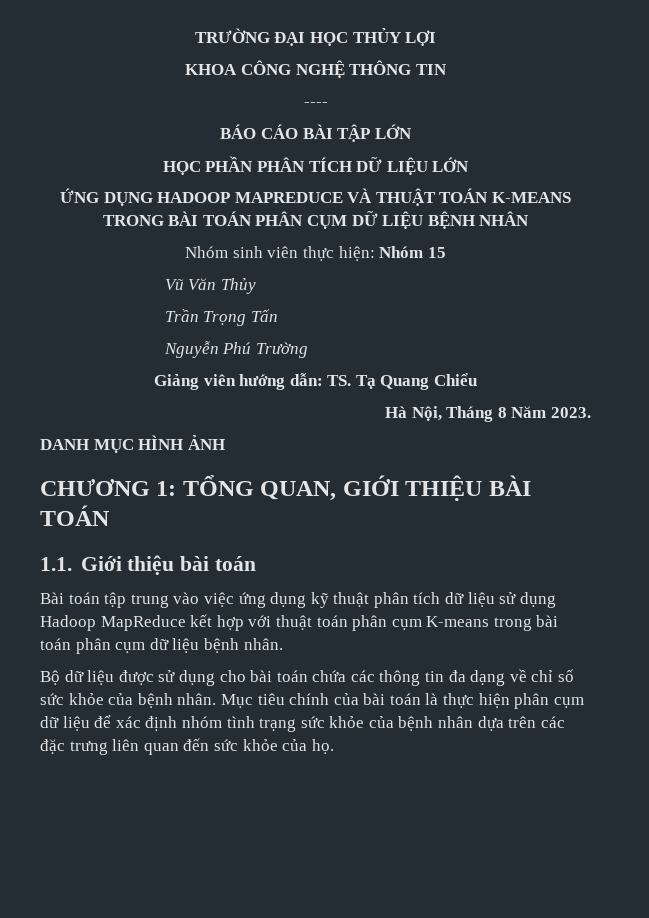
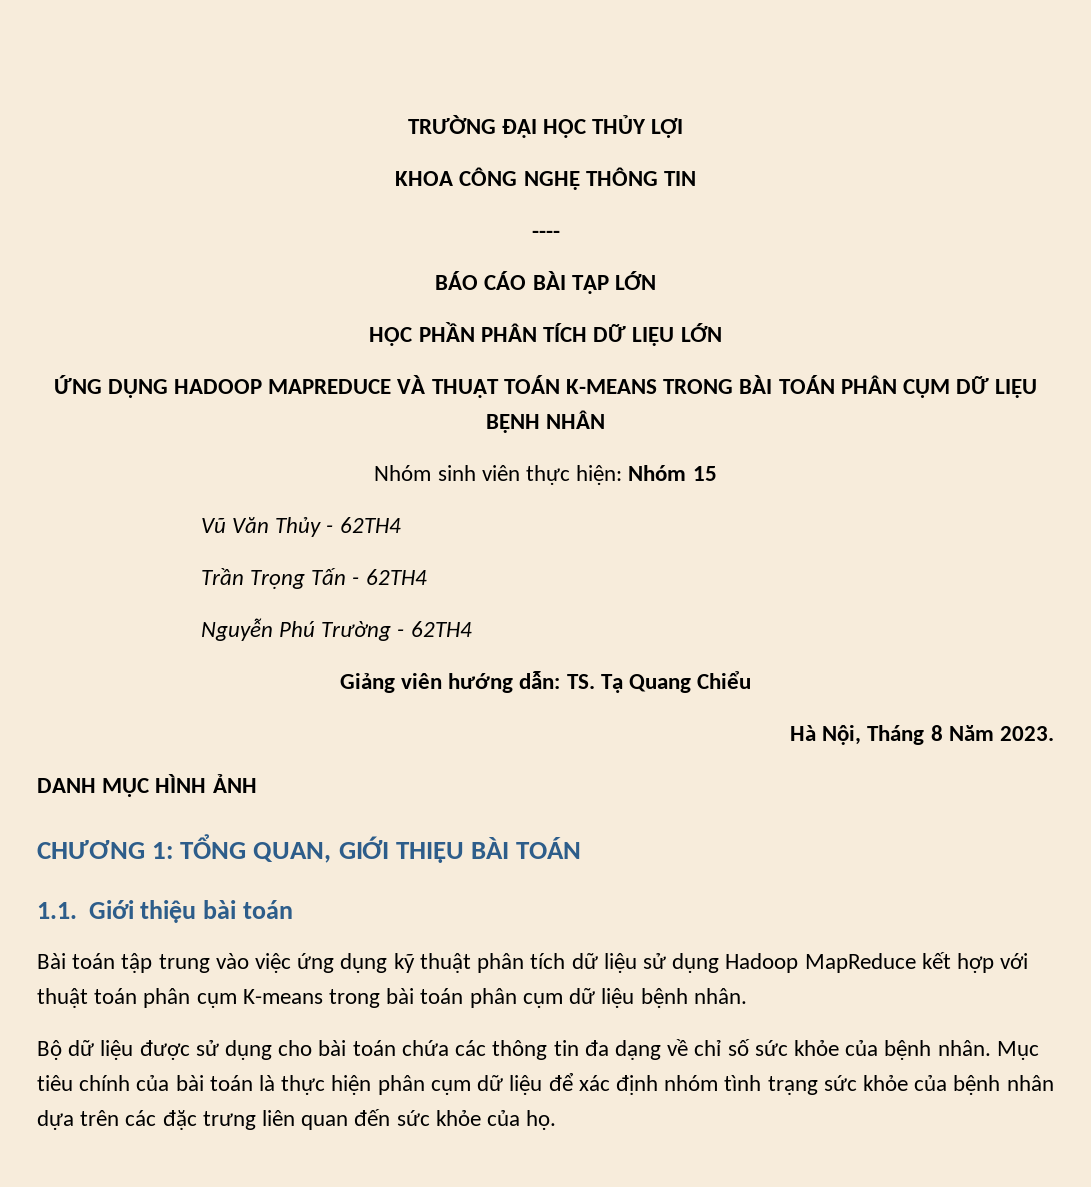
(256, 286) none -> [326,517,401,533] - 62TH4
(278, 315) none -> [352,569,427,585] - 62TH4
(308, 350) none -> [397,621,472,637] - 62TH4

